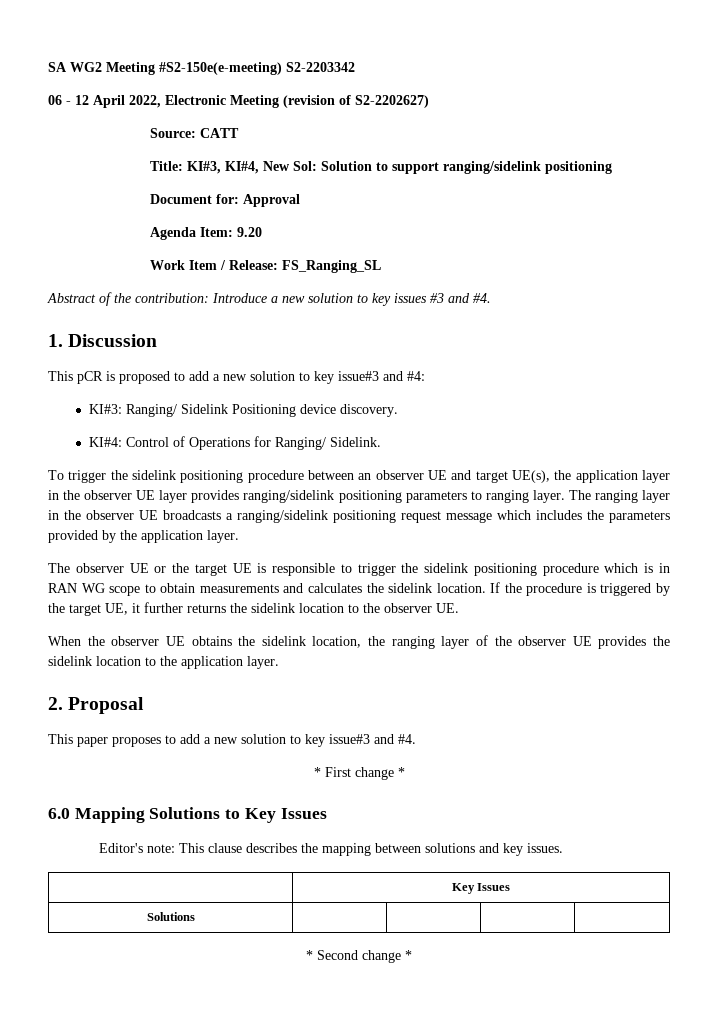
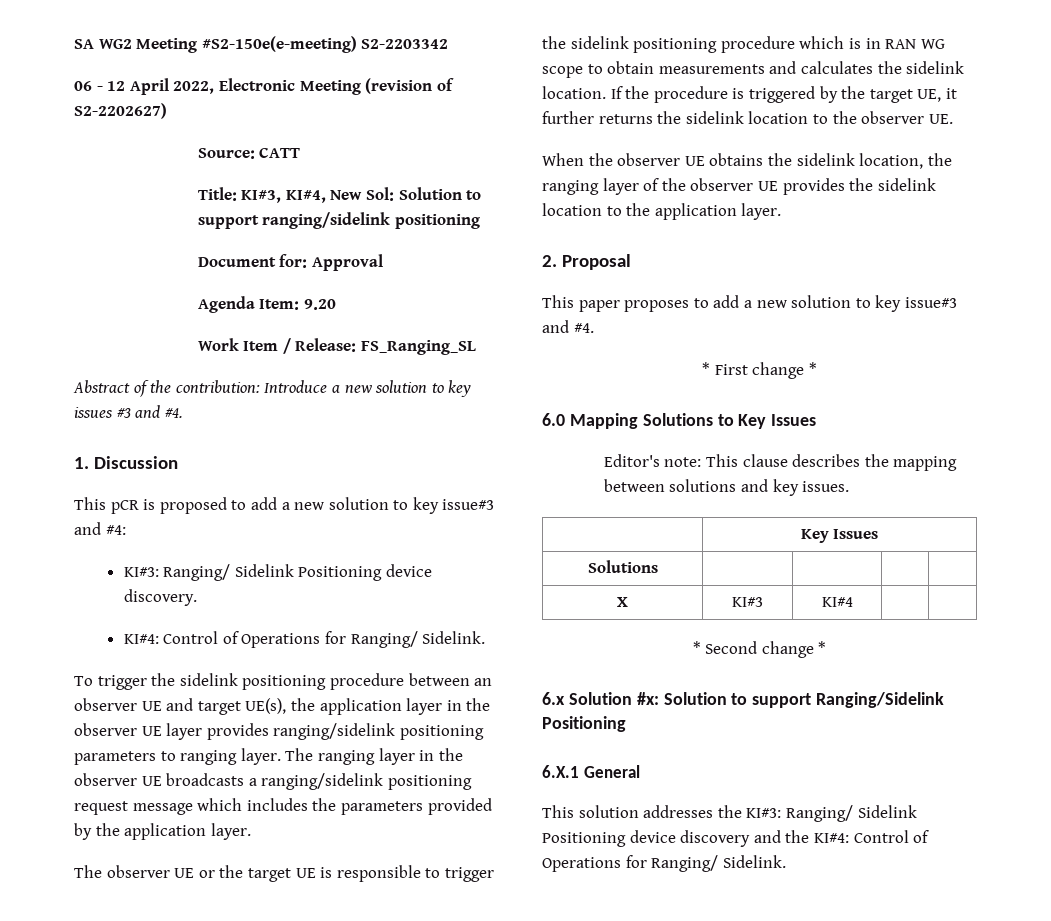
(195, 916) none -> [617,597,628,607] [732,597,763,607] [821,597,853,607] // X | KI#3 | KI#4 | |
(412, 955) none -> [542,692,945,708] [542,716,626,732] [542,765,640,778] [542,805,917,822] [542,830,930,847] [542,855,786,872] // 6.x Solution #x: Solution to support Ranging/Sidelink Positioning // 6.X.1 General // This solution addresses the KI#3: Ranging/ Sidelink Positioning device discovery and the KI#4: Control of Operations for Ranging/ Sidelink.

